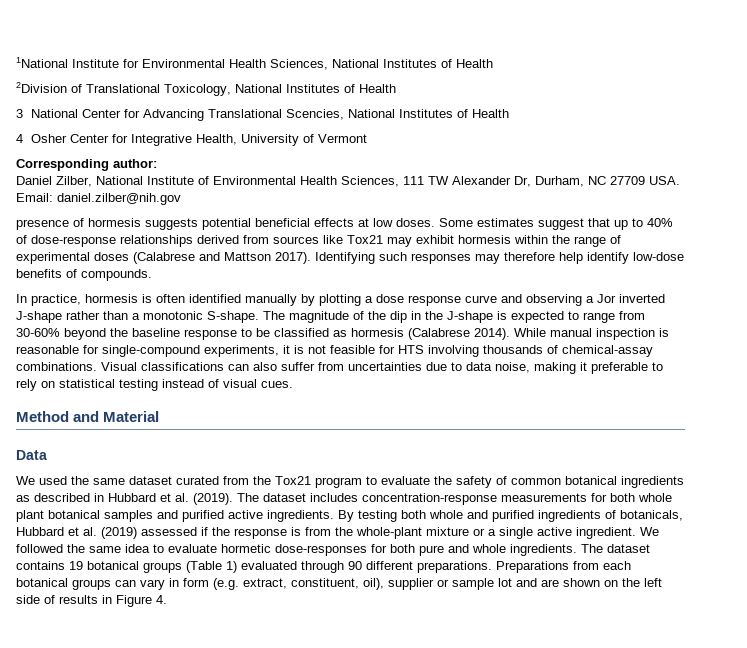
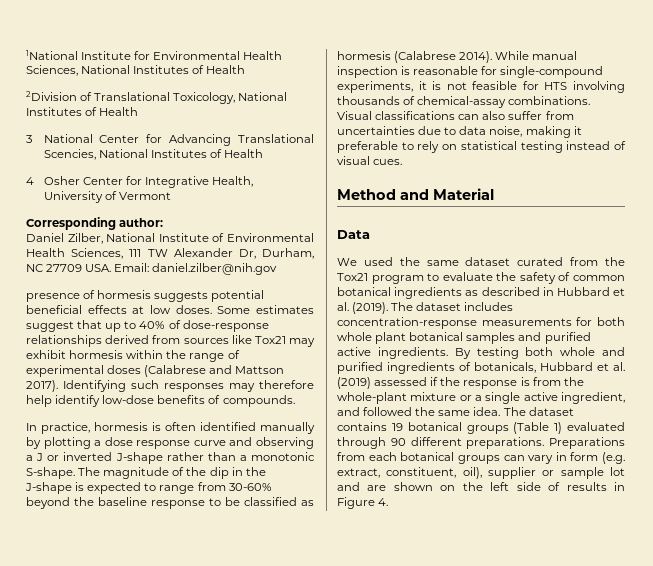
[597,294,616,303] Jor -> [36,453,60,461] J or
[576,527,659,539] ingredient. We -> [561,392,625,404] [337,407,360,416] ingredient, and
[125,544,577,556] idea to evaluate hormetic dose-responses for both pure and whole ingredients. -> [473,407,501,416] idea.

